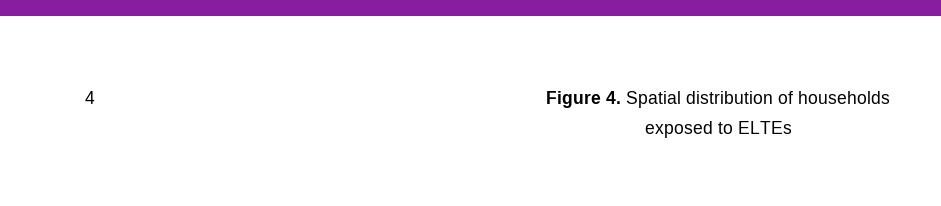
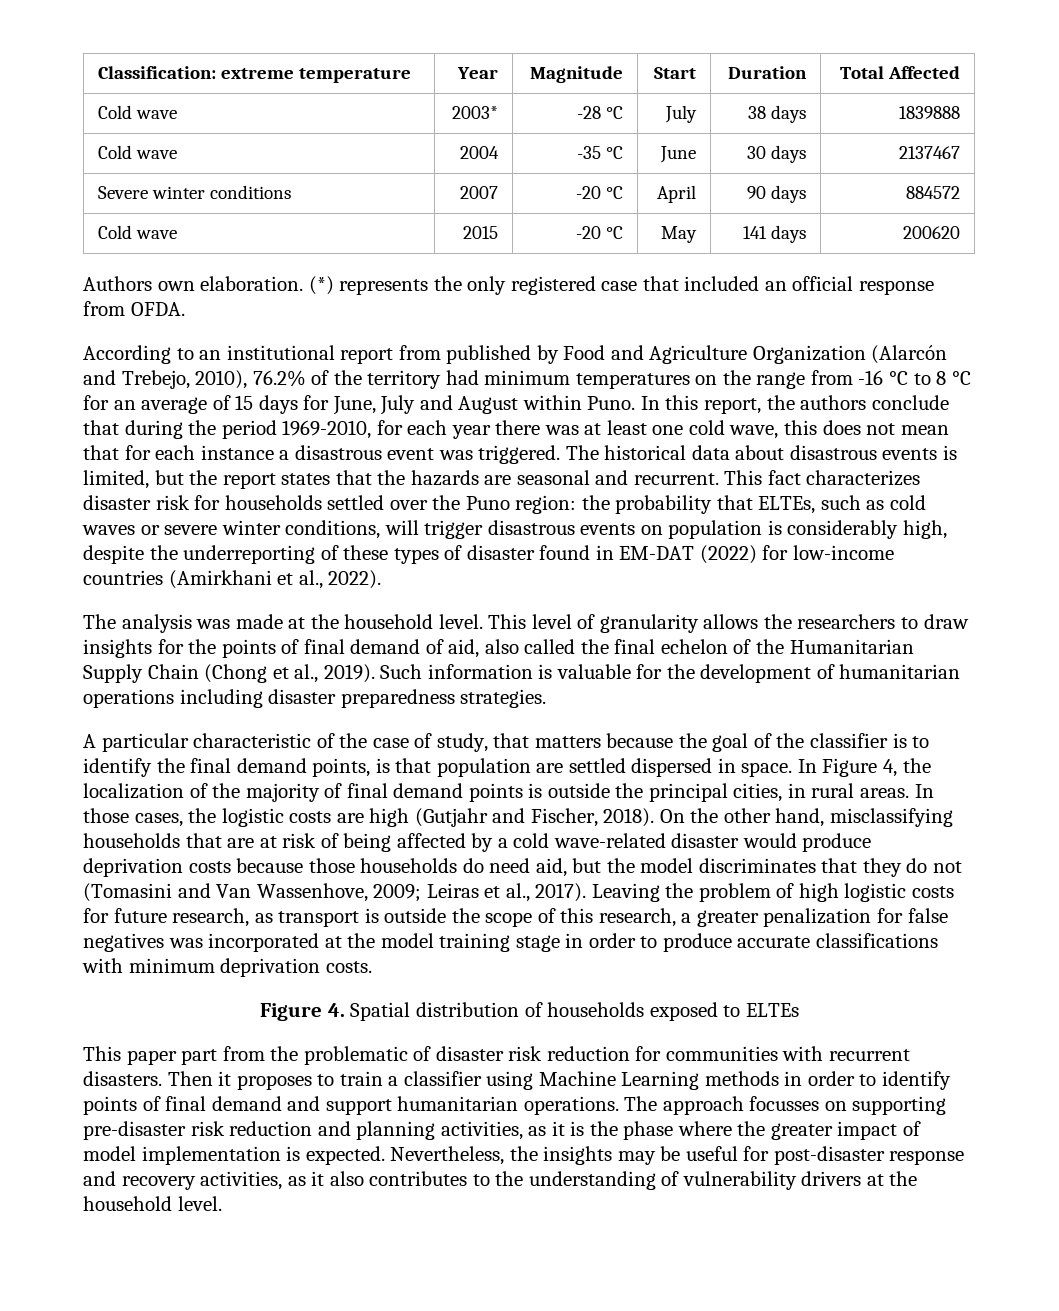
[85,91,95,104] 4 -> [97,66,411,83] [457,67,499,79] [530,66,624,83] [654,67,697,79] [728,66,808,79] [840,66,961,79] [97,105,177,119] [452,106,499,119] [577,106,624,119] [665,105,698,123] [748,105,807,123] [899,106,961,119] [97,145,177,159] [460,146,500,159] [577,146,624,159] [660,146,697,163] [747,145,807,163] [899,146,961,159] [97,185,291,199] [460,186,499,199] [576,186,624,199] [657,185,697,203] [747,185,807,203] [906,186,961,199] [97,225,177,239] [463,226,499,239] [576,226,624,239] [661,226,698,243] [743,225,807,243] [903,226,961,239] [83,276,934,295] [83,301,185,316] [83,345,948,364] [83,370,971,389] [83,395,949,415] [83,420,949,439] [83,445,958,464] [83,470,921,489] [83,495,927,514] [82,520,947,539] [83,545,894,564] [83,570,382,589] [83,614,969,633] [83,639,914,658] [83,664,961,683] [83,689,547,708] [83,733,930,752] [83,758,931,777] [83,783,934,802] [83,808,954,827] [83,833,872,852] [83,858,963,877] [83,883,955,902] [83,908,948,927] [83,933,938,952] [82,958,372,977] Classification: extreme temperature | Year | Magnitude | Start | Duration | Total Affected // Cold wave | 2003* | -28 °C | July | 38 days | 1839888 // Cold wave | 2004 | -35 °C | June | 30 days | 2137467 // Severe winter conditions | 2007 | -20 °C | April | 90 days | 884572 // Cold wave | 2015 | -20 °C | May | 141 days | 200620 // Authors own elaboration. (*) represents the only registered case that included an official response from OFDA. // According to an institutional report from published by Food and Agriculture Organization (Alarcón and Trebejo, 2010), 76.2% of the territory had minimum temperatures on the range from -16 °C to 8 °C for an average of 15 days for June, July and August within Puno. In this report, the authors conclude that during the period 1969-2010, for each year there was at least one cold wave, this does not mean that for each instance a disastrous event was triggered. The historical data about disastrous events is limited, but the report states that the hazards are seasonal and recurrent. This fact characterizes disaster risk for households settled over the Puno region: the probability that ELTEs, such as cold waves or severe winter conditions, will trigger disastrous events on population is considerably high, despite the underreporting of these types of disaster found in EM-DAT (2022) for low-income countries (Amirkhani et al., 2022). // The analysis was made at the household level. This level of granularity allows the researchers to draw insights for the points of final demand of aid, also called the final echelon of the Humanitarian Supply Chain (Chong et al., 2019). Such information is valuable for the development of humanitarian operations including disaster preparedness strategies. // A particular characteristic of the case of study, that matters because the goal of the classifier is to identify the final demand points, is that population are settled dispersed in space. In Figure 4, the localization of the majority of final demand points is outside the principal cities, in rural areas. In those cases, the logistic costs are high (Gutjahr and Fischer, 2018). On the other hand, misclassifying households that are at risk of being affected by a cold wave-related disaster would produce deprivation costs because those households do need aid, but the model discriminates that they do not (Tomasini and Van Wassenhove, 2009; Leiras et al., 2017). Leaving the problem of high logistic costs for future research, as transport is outside the scope of this research, a greater penalization for false negatives was incorporated at the model training stage in order to produce accurate classifications with minimum deprivation costs.
(792, 127) none -> [83,1046,910,1065] [83,1071,952,1090] [83,1096,947,1115] [83,1121,922,1140] [83,1146,965,1165] [83,1171,918,1190] [83,1196,222,1211] // This paper part from the problematic of disaster risk reduction for communities with recurrent disasters. Then it proposes to train a classifier using Machine Learning methods in order to identify points of final demand and support humanitarian operations. The approach focusses on supporting pre-disaster risk reduction and planning activities, as it is the phase where the greater impact of model implementation is expected. Nevertheless, the insights may be useful for post-disaster response and recovery activities, as it also contributes to the understanding of vulnerability drivers at the household level.

